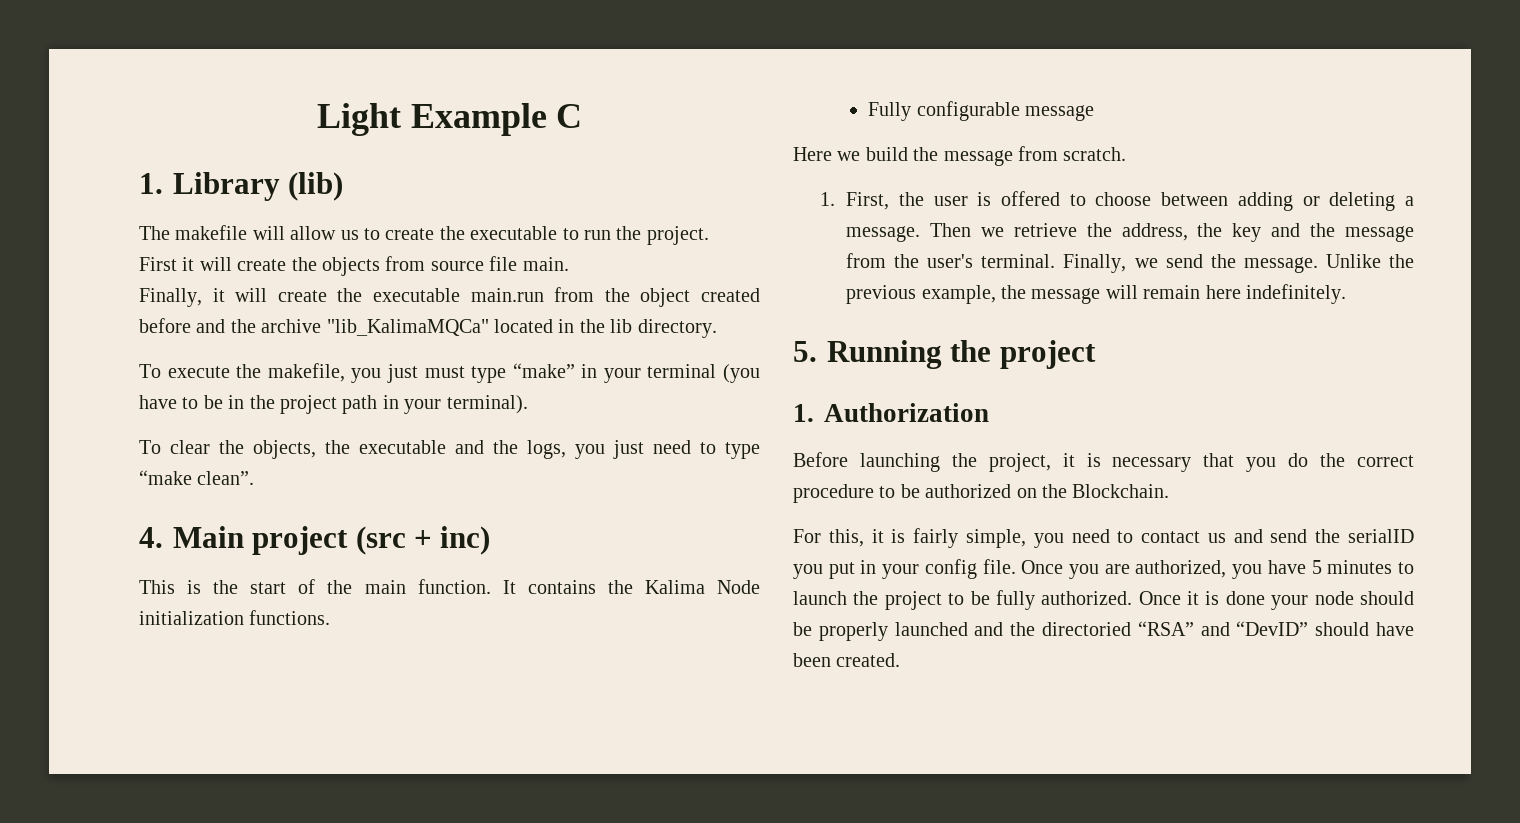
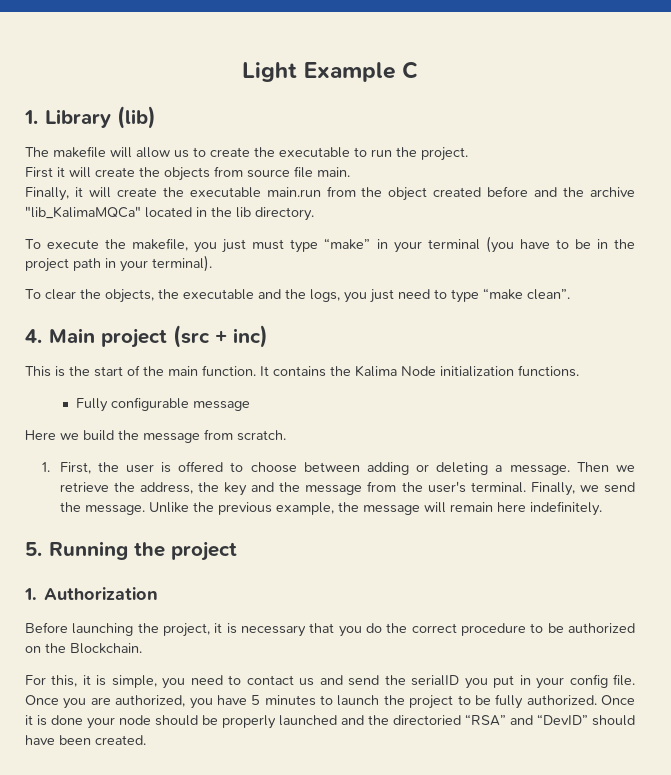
[913,528,959,548] fairly -> (107, 680) none

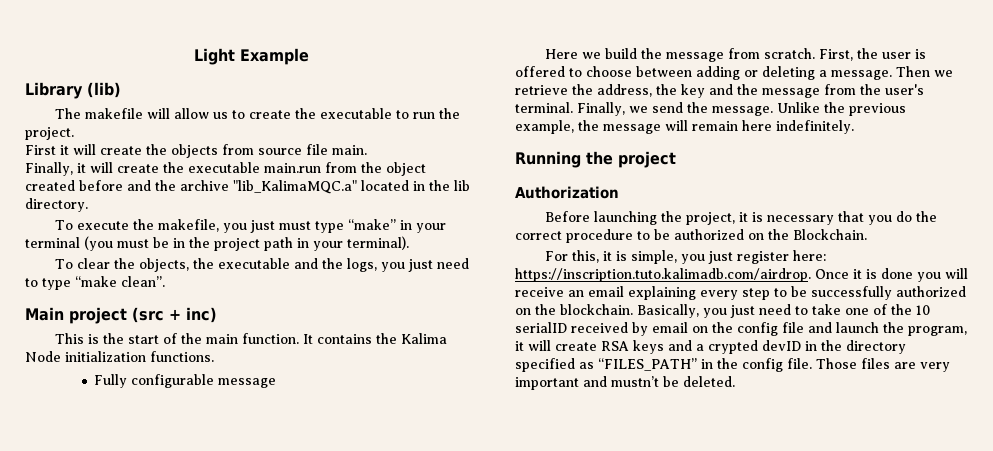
[401,61,418,79] [24,110,38,124] C // 1. -> (309, 56) //
[25,206,141,219] "lib_KalimaMQCa" -> [233,180,357,194] "lib_KalimaMQC.a"
[519,239,569,249] have to -> [117,239,149,248] must
[25,329,42,343] 4. -> (165, 281) none
[42,462,51,472] // 1. -> (815, 53) none
[25,542,42,556] 5. -> (854, 127) none
[24,588,37,600] 1. -> (676, 159) none
[190,674,635,689] [25,694,635,709] [25,714,635,729] [25,735,146,745] need to contact us and send the serialID you put in your config file. Once you are authorized, you have 5 minutes to launch the project to be fully authorized. Once it is done your node should be properly launched and the directoried “RSA” and “DevID” should have been created. -> [707,250,826,264] [515,268,968,282] [515,286,966,300] [515,304,930,318] [515,322,967,336] [515,340,906,354] [515,358,950,372] [515,376,735,390] just register here: https://inscription.tuto.kalimadb.com/airdrop. Once it is done you will receive an email explaining every step to be successfully authorized on the blockchain. Basically, you just need to take one of the 10 serialID received by email on the config file and launch the program, it will create RSA keys and a crypted devID in the directory specified as “FILES_PATH” in the config file. Those files are very important and mustn’t be deleted.

